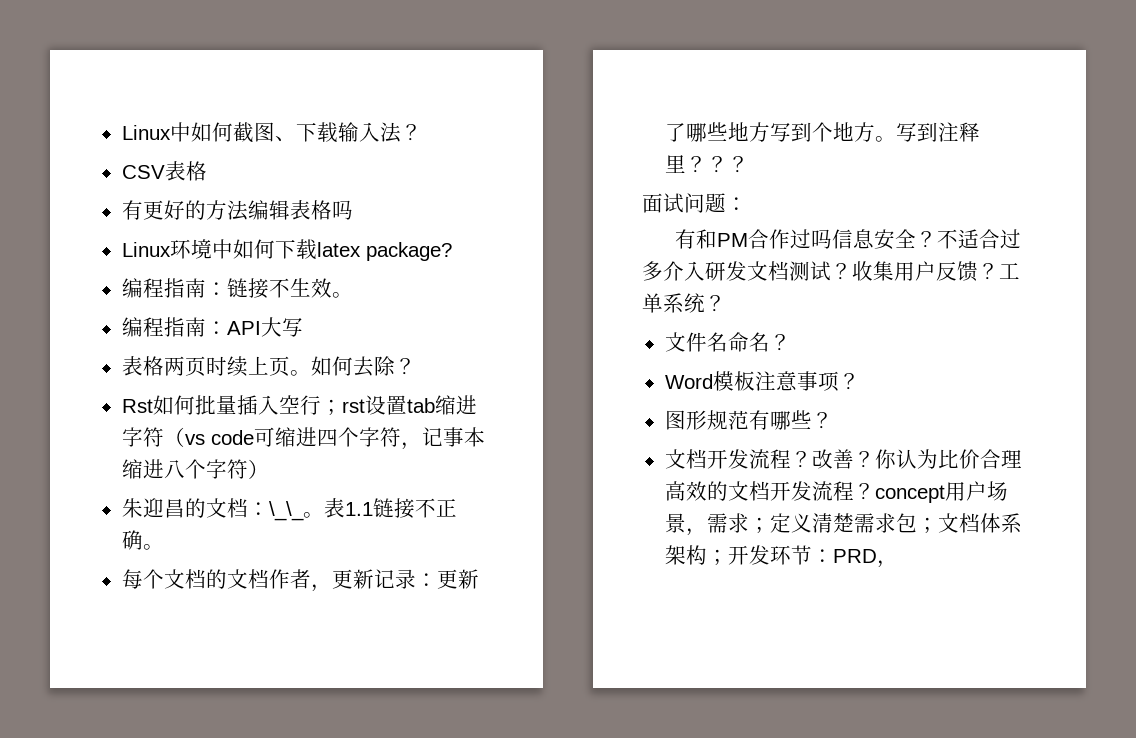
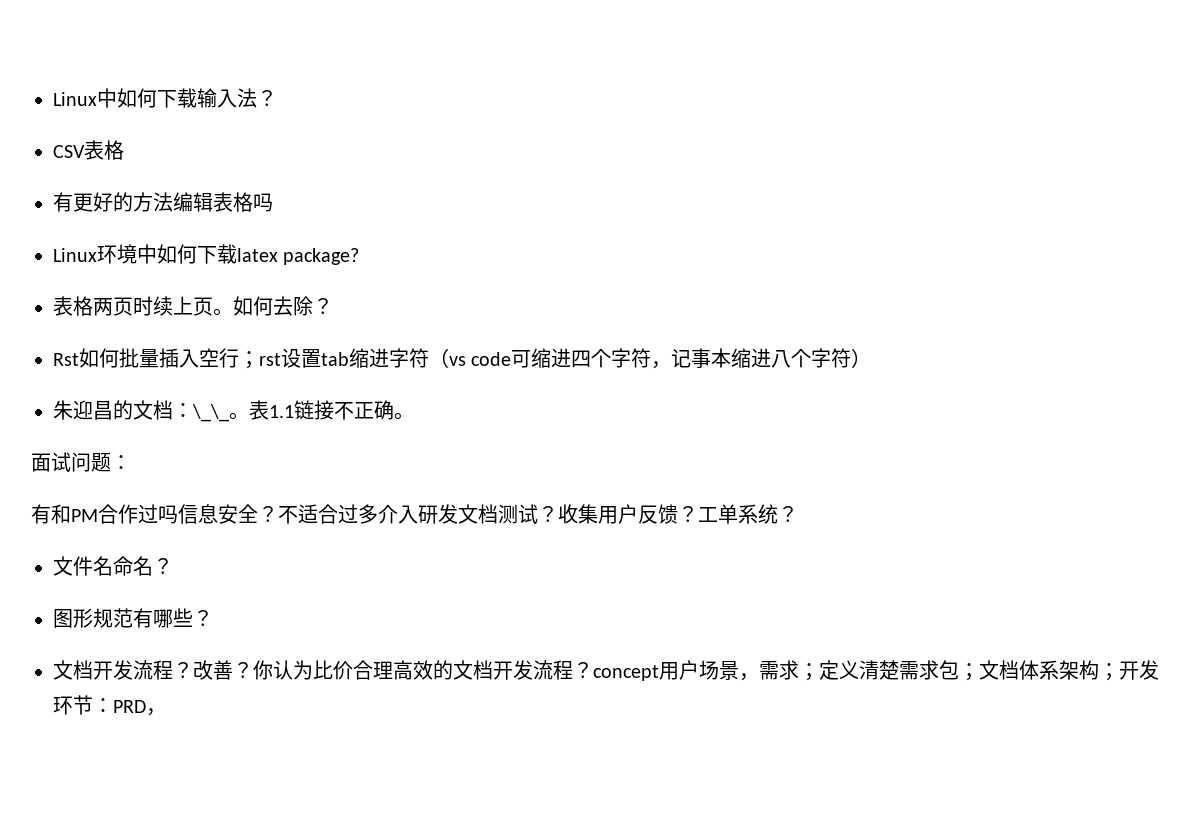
[232,122,296,143] 截图、 -> (157, 98) none
[121,278,353,299] [121,317,303,337] // 编程指南：链接不生效。 // 编程指南：API大写 -> (360, 256) none
[121,569,479,592] [664,122,980,142] [664,155,749,173] // 每个文档的文档作者，更新记录：更新了哪些地方写到个地方。写到注释里？？？ -> (414, 416) none
[664,371,860,392] // Word模板注意事项？ -> (173, 566) none

